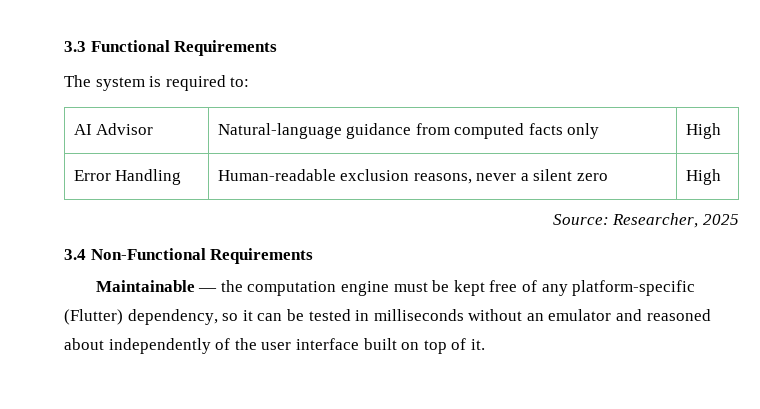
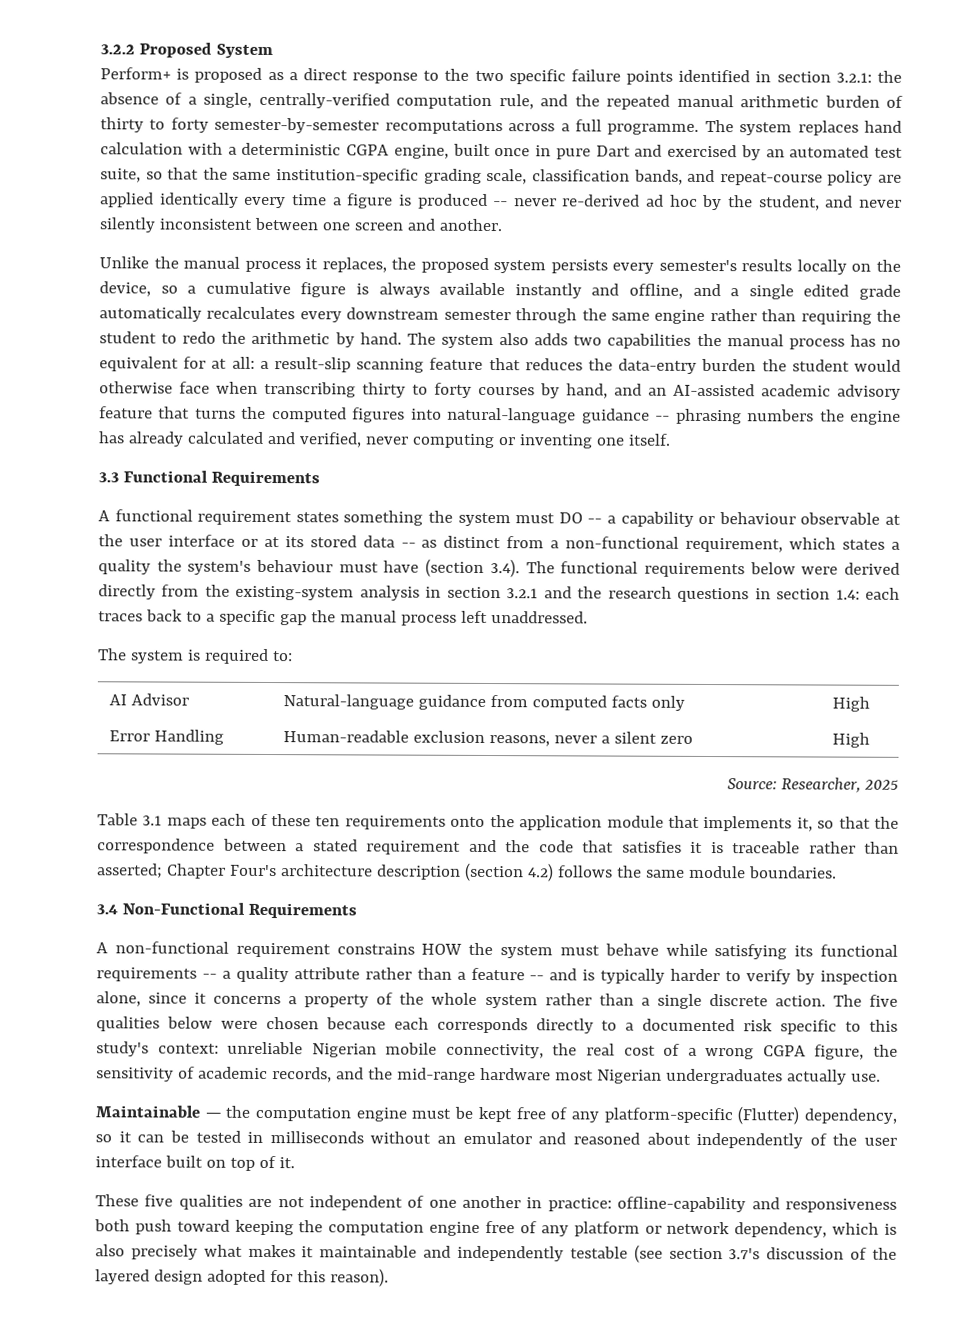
[64,40,278,56] 3.3 Functional Requirements -> [100,42,273,59] [100,67,902,85] [100,92,903,110] [100,117,902,136] [100,142,903,161] [100,167,903,186] [100,192,902,211] [99,217,502,233] [99,256,901,275] [99,281,902,300] [99,306,901,325] [99,331,902,350] [99,356,902,374] [99,381,901,400] [99,406,901,425] [98,431,671,449] [98,470,320,487] [98,509,902,527] [98,534,901,553] [98,558,901,578] [98,584,901,603] [98,609,588,626] 3.2.2 Proposed System // Perform+ is proposed as a direct response to the two specific failure points identified in section 3.2.1: the absence of a single, centrally-verified computation rule, and the repeated manual arithmetic burden of thirty to forty semester-by-semester recomputations across a full programme. The system replaces hand calculation with a deterministic CGPA engine, built once in pure Dart and exercised by an automated test suite, so that the same institution-specific grading scale, classification bands, and repeat-course policy are applied identically every time a figure is produced -- never re-derived ad hoc by the student, and never silently inconsistent between one screen and another. // Unlike the manual process it replaces, the proposed system persists every semester's results locally on the device, so a cumulative figure is always available instantly and offline, and a single edited grade automatically recalculates every downstream semester through the same engine rather than requiring the student to redo the arithmetic by hand. The system also adds two capabilities the manual process has no equivalent for at all: a result-slip scanning feature that reduces the data-entry burden the student would otherwise face when transcribing thirty to forty courses by hand, and an AI-assisted academic advisory feature that turns the computed figures into natural-language guidance -- phrasing numbers the engine has already calculated and verified, never computing or inventing one itself. // 3.3 Functional Requirements // A functional requirement states something the system must DO -- a capability or behaviour observable at the user interface or at its stored data -- as distinct from a non-functional requirement, which states a quality the system's behaviour must have (section 3.4). The functional requirements below were derived directly from the existing-system analysis in section 3.2.1 and the research questions in section 1.4: each traces back to a specific gap the manual process left unaddressed.
[64,248,314,264] 3.4 Non-Functional Requirements -> [97,813,899,832] [97,838,899,855] [97,862,837,882] [96,902,357,919] [96,941,898,960] [96,966,899,985] [96,991,898,1009] [96,1016,899,1035] [96,1041,898,1060] [96,1066,881,1085] Table 3.1 maps each of these ten requirements onto the application module that implements it, so that the correspondence between a stated requirement and the code that satisfies it is traceable rather than asserted; Chapter Four's architecture description (section 4.2) follows the same module boundaries. // 3.4 Non-Functional Requirements // A non-functional requirement constrains HOW the system must behave while satisfying its functional requirements -- a quality attribute rather than a feature -- and is typically harder to verify by inspection alone, since it concerns a property of the whole system rather than a single discrete action. The five qualities below were chosen because each corresponds directly to a documented risk specific to this study's context: unreliable Nigerian mobile connectivity, the real cost of a wrong CGPA figure, the sensitivity of academic records, and the mid-range hardware most Nigerian undergraduates actually use.
(485, 344) none -> [95,1194,897,1213] [94,1219,898,1238] [95,1244,898,1263] [95,1268,389,1287] // These five qualities are not independent of one another in practice: offline-capability and responsiveness both push toward keeping the computation engine free of any platform or network dependency, which is also precisely what makes it maintainable and independently testable (see section 3.7's discussion of the layered design adopted for this reason).

